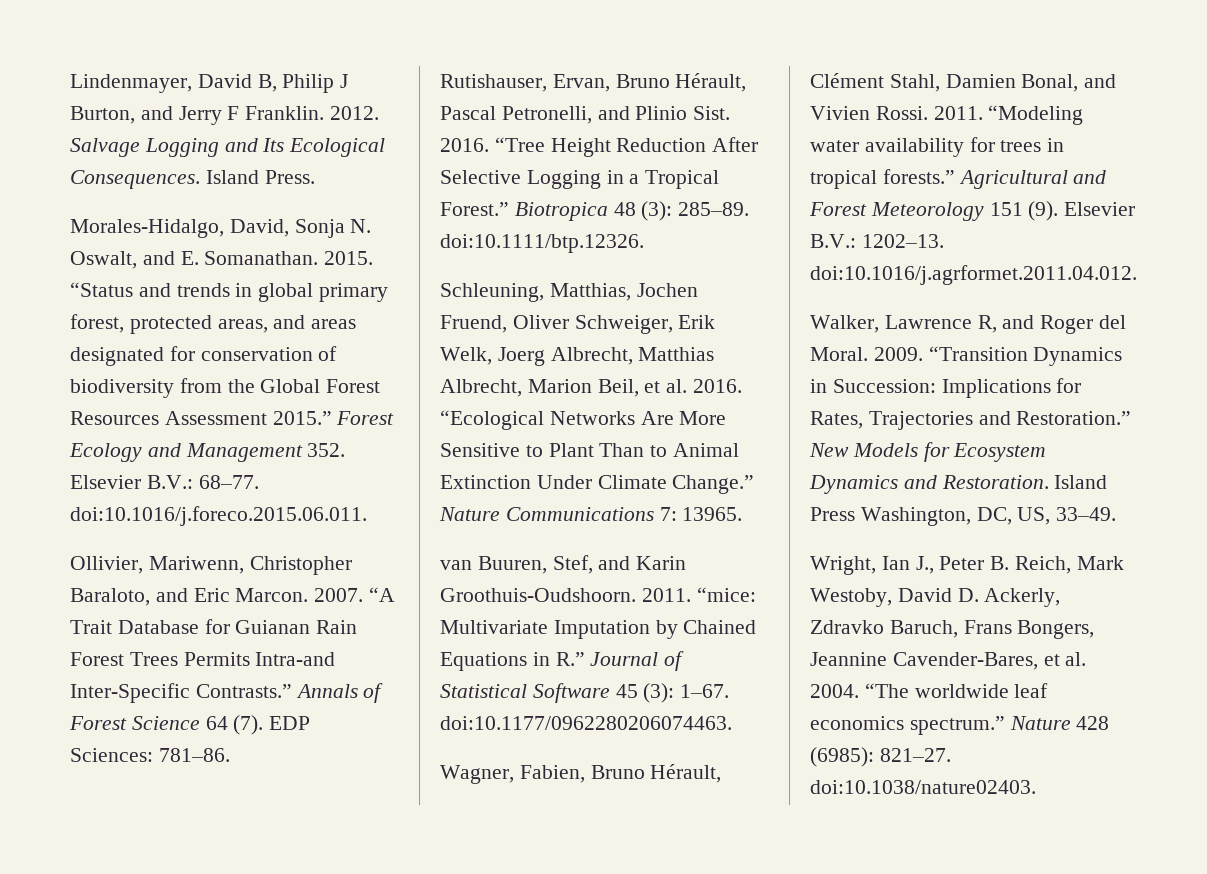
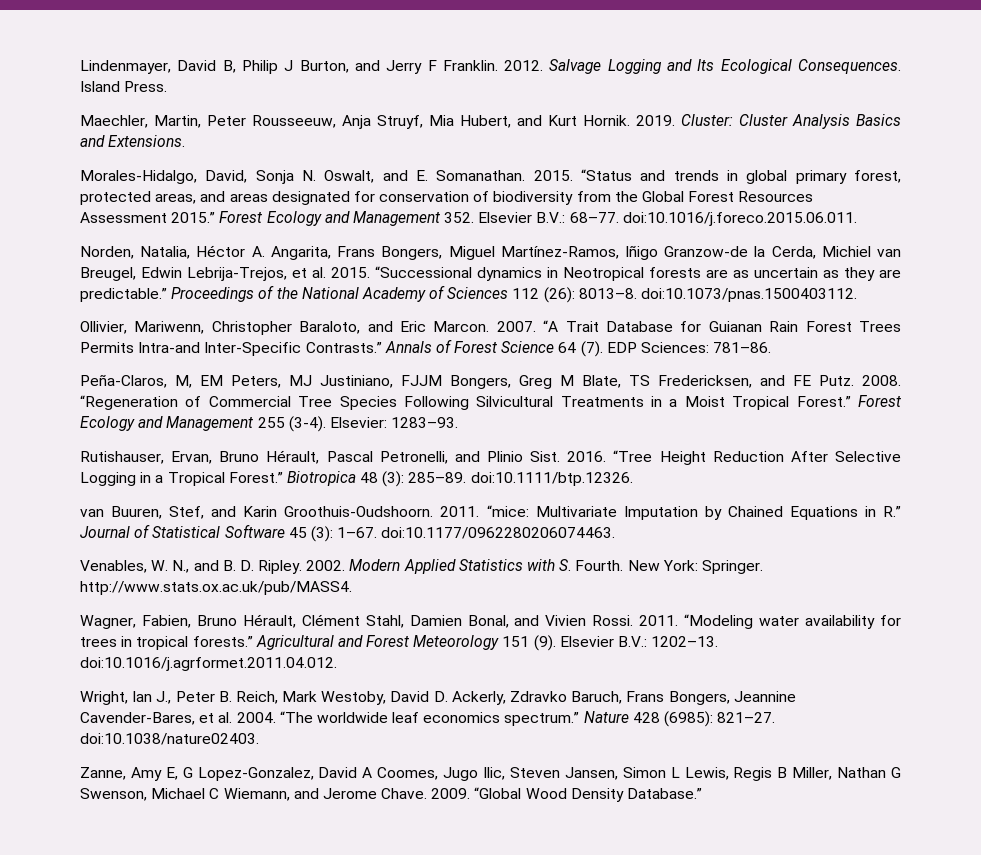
(315, 177) none -> [80,114,901,129] [80,135,186,147] // Maechler, Martin, Peter Rousseeuw, Anja Struyf, Mia Hubert, and Kurt Hornik. 2019. Cluster: Cluster Analysis Basics and Extensions.
(367, 516) none -> [80,245,901,260] [80,266,901,281] [80,285,858,303] // Norden, Natalia, Héctor A. Angarita, Frans Bongers, Miguel Martínez-Ramos, Iñigo Granzow-de la Cerda, Michiel van Breugel, Edwin Lebrija-Trejos, et al. 2015. “Successional dynamics in Neotropical forests are as uncertain as they are predictable.” Proceedings of the National Academy of Sciences 112 (26): 8013–8. doi:10.1073/pnas.1500403112.
(230, 755) none -> [80,374,901,389] [80,395,901,410] [80,416,459,432] // Peña-Claros, M, EM Peters, MJ Justiniano, FJJM Bongers, Greg M Blate, TS Fredericksen, and FE Putz. 2008. “Regeneration of Commercial Tree Species Following Silvicultural Treatments in a Moist Tropical Forest.” Forest Ecology and Management 255 (3-4). Elsevier: 1283–93.
[440,283,698,302] [440,315,716,334] [440,347,715,366] [440,379,743,397] [440,410,727,430] [440,443,740,457] [440,475,755,494] [439,507,743,521] // Schleuning, Matthias, Jochen Fruend, Oliver Schweiger, Erik Welk, Joerg Albrecht, Matthias Albrecht, Marion Beil, et al. 2016. “Ecological Networks Are More Sensitive to Plant Than to Animal Extinction Under Climate Change.” Nature Communications 7: 13965. -> (633, 479) none
(732, 723) none -> [80,559,763,574] [80,581,352,595] // Venables, W. N., and B. D. Ripley. 2002. Modern Applied Statistics with S. Fourth. New York: Springer. http://www.stats.ox.ac.uk/pub/MASS4.
[810,315,1127,334] [810,346,1123,366] [810,378,1082,398] [810,411,1132,430] [809,442,1047,462] [809,475,1108,494] [810,507,1117,526] // Walker, Lawrence R, and Roger del Moral. 2009. “Transition Dynamics in Succession: Implications for Rates, Trajectories and Restoration.” New Models for Ecosystem Dynamics and Restoration. Island Press Washington, DC, US, 33–49. -> (337, 664) none
(1036, 787) none -> [80,767,902,781] [80,787,703,802] // Zanne, Amy E, G Lopez-Gonzalez, David A Coomes, Jugo Ilic, Steven Jansen, Simon L Lewis, Regis B Miller, Nathan G Swenson, Michael C Wiemann, and Jerome Chave. 2009. “Global Wood Density Database.”

